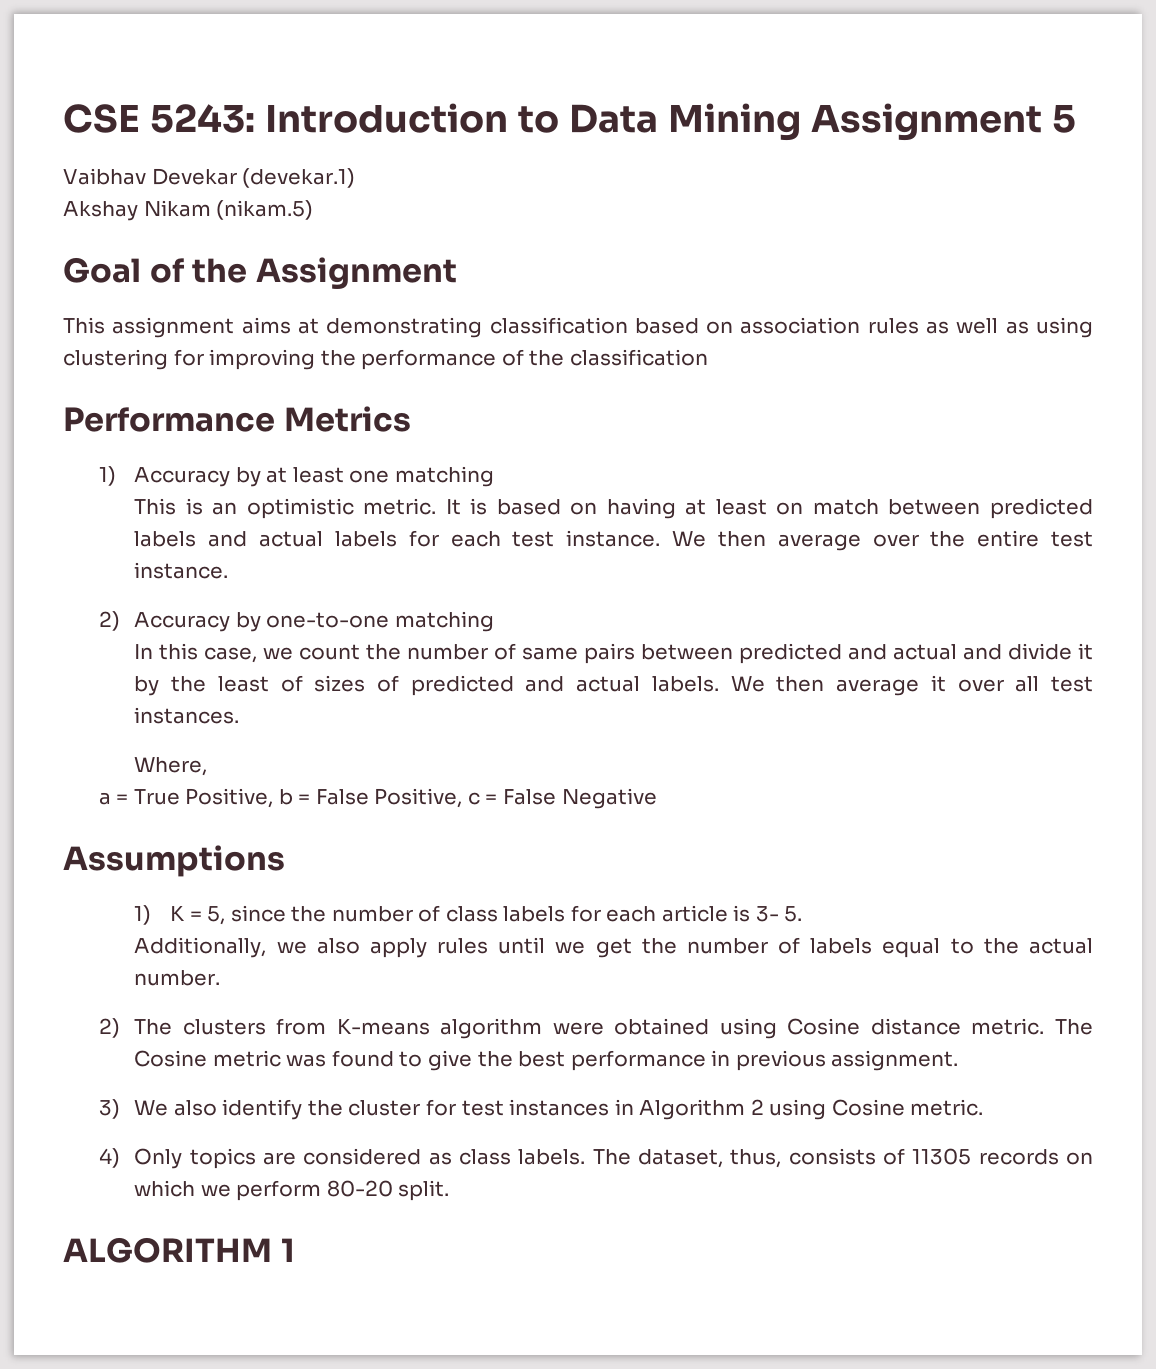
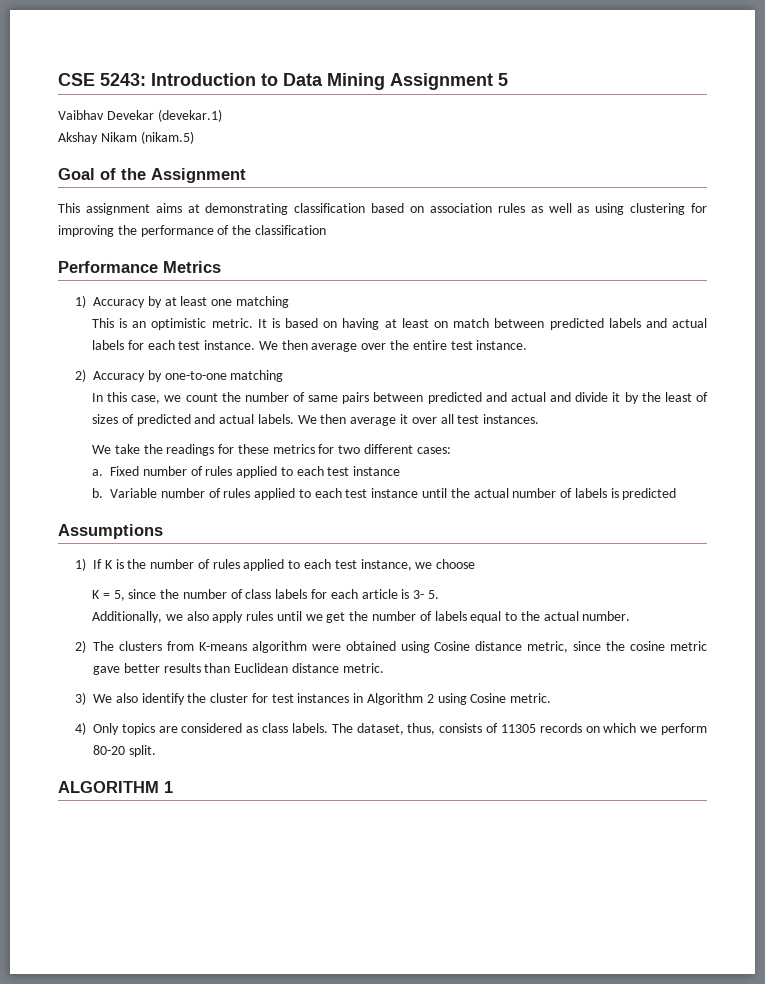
[134,757,208,776] [98,788,657,809] [63,845,285,877] [134,905,152,925] Where, // a = True Positive, b = False Positive, c = False Negative // Assumptions // 1) -> [91,444,451,456] [91,466,401,478] [91,488,677,500] [58,524,163,539] [74,558,476,571] We take the readings for these metrics for two different cases: // a. Fixed number of rules applied to each test instance // b. Variable number of rules applied to each test instance until the actual number of labels is predicted // Assumptions // 1) If K is the number of rules applied to each test instance, we choose //
[971,1018,1093,1035] [134,1050,959,1071] metric. The Cosine metric was found to give the best performance in previous assignment. -> [527,641,707,653] [92,663,384,675] metric, since the cosine metric gave better results than Euclidean distance metric.

